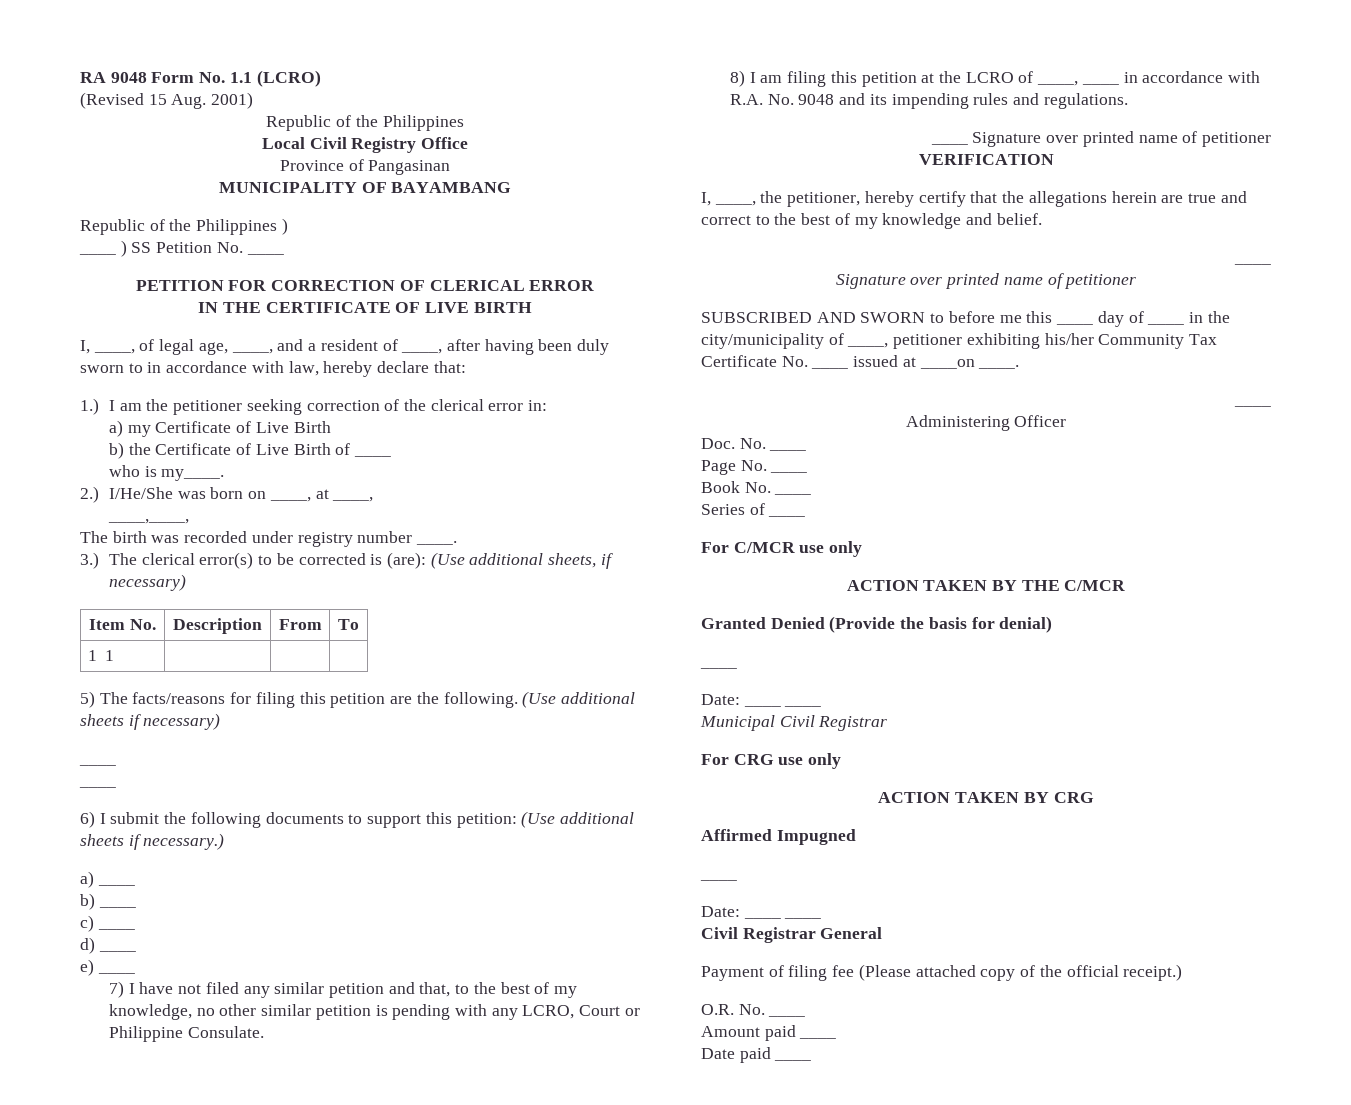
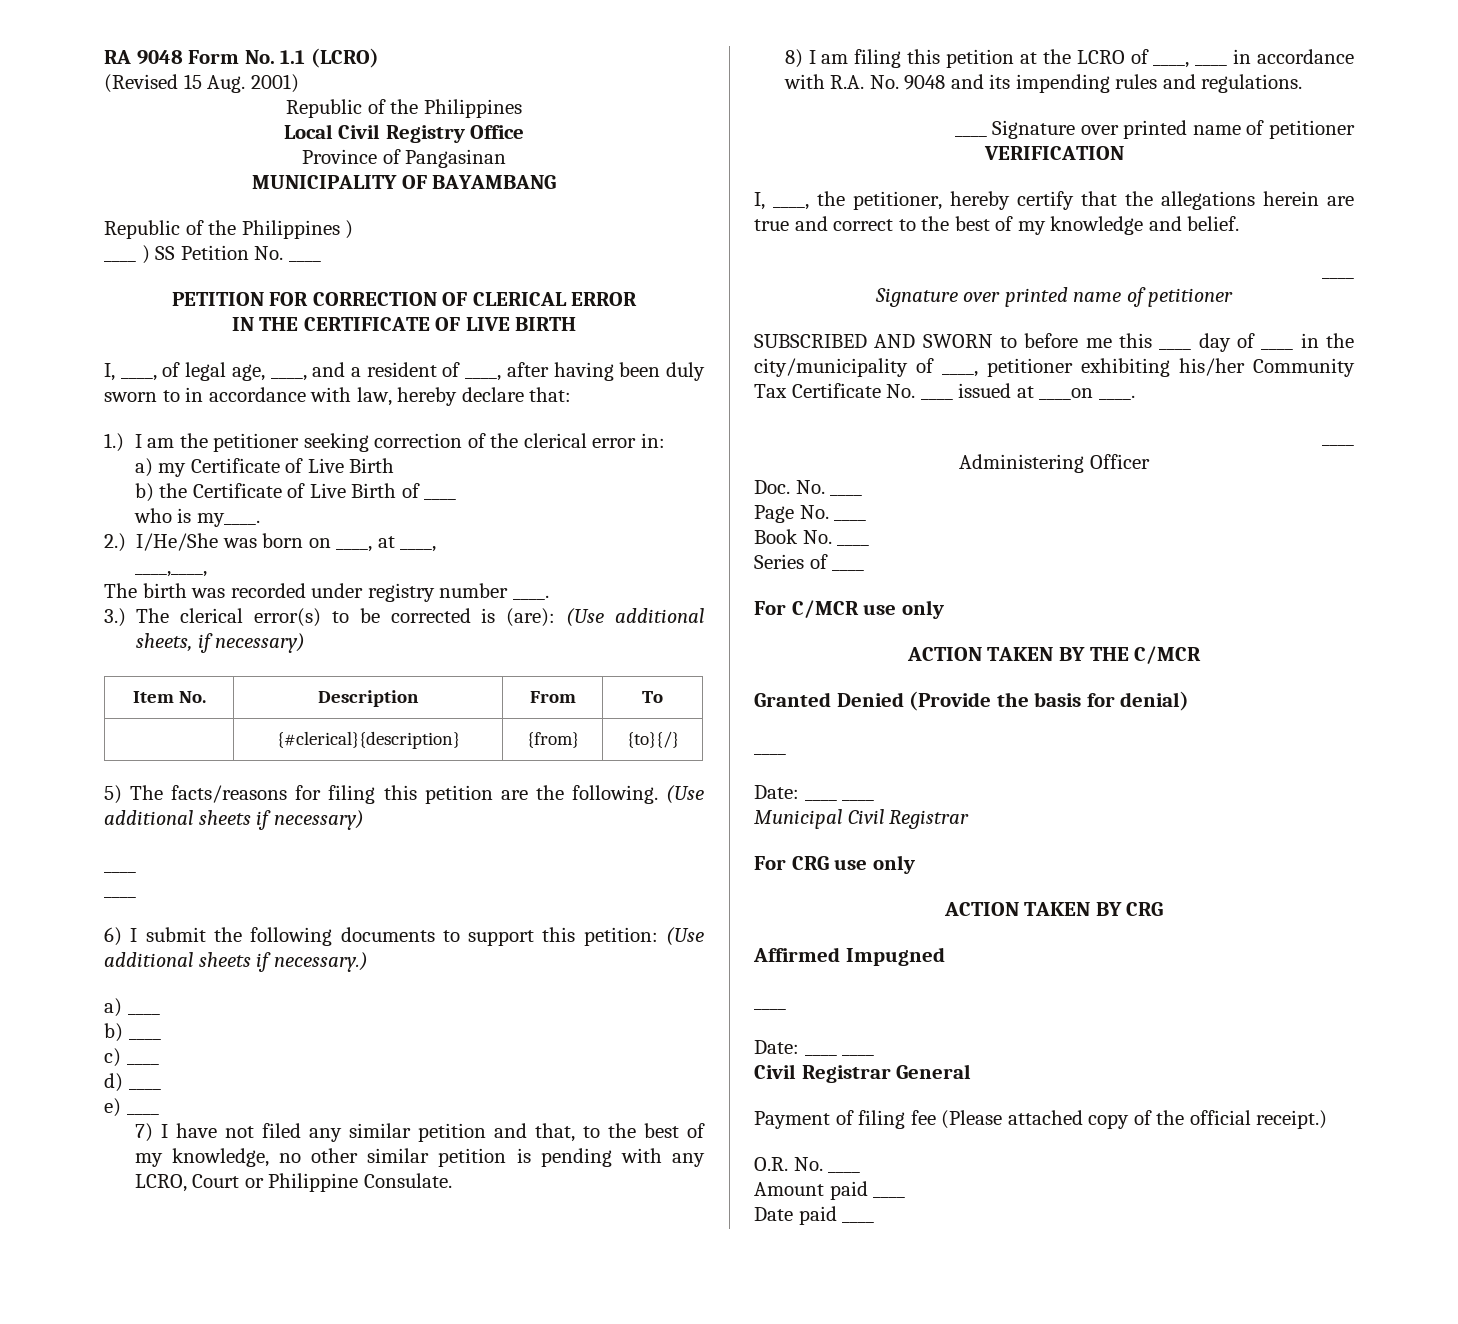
[87,650,115,661] 1 1 | | | -> [276,731,460,749] [526,732,579,748] [626,731,679,748] | {#clerical}{description} | {from} | {to}{/}

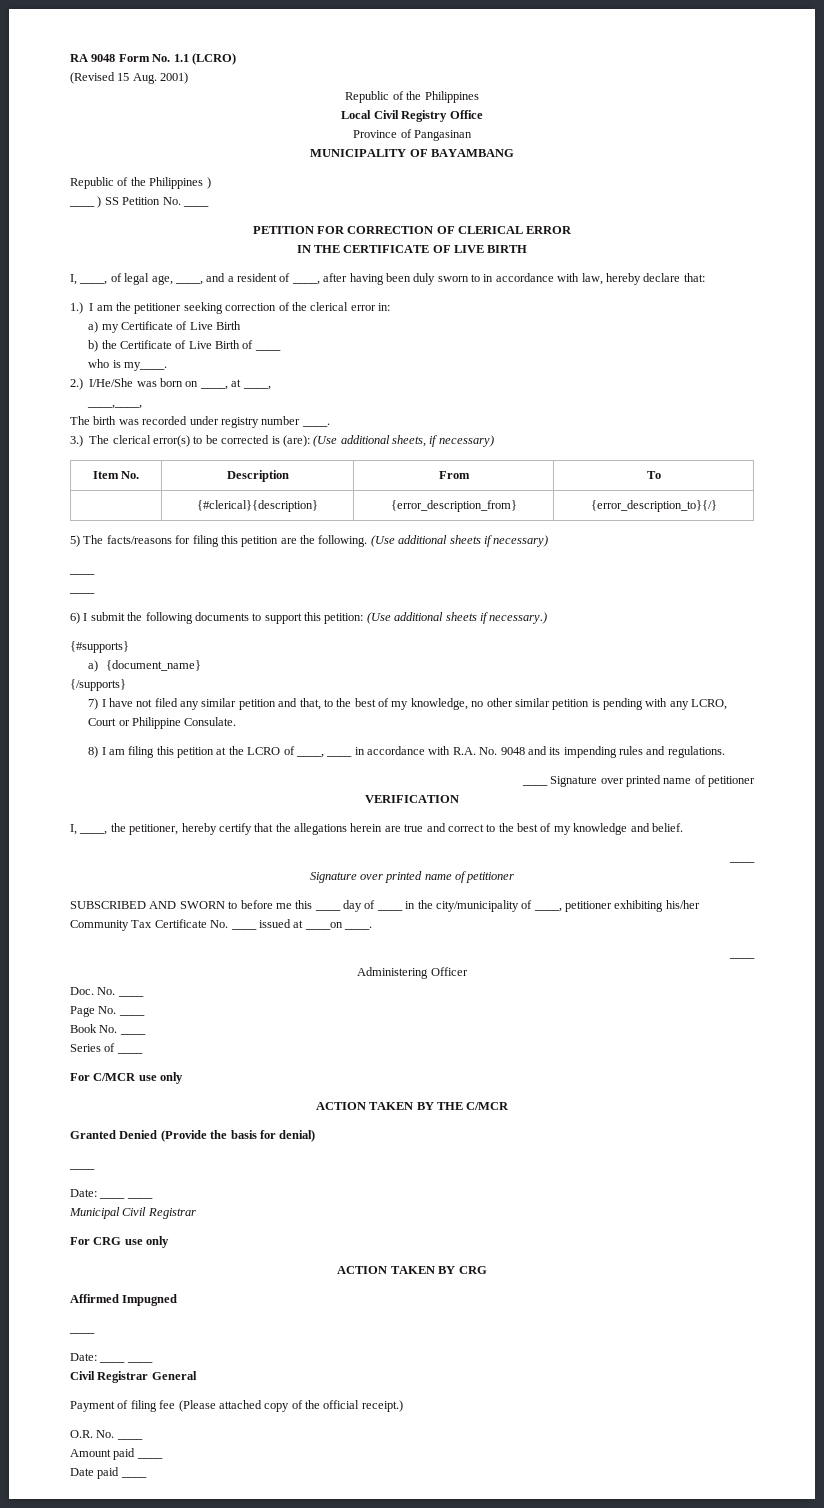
[526,732,579,748] [626,731,679,748] {from} | {to}{/} -> [390,500,517,512] [590,500,717,512] {error_description_from} | {error_description_to}{/}
[104,998,160,1017] [104,1023,161,1042] [104,1048,159,1067] [104,1073,161,1092] [104,1098,159,1117] a) ____ // b) ____ // c) ____ // d) ____ // e) ____ -> [70,641,129,653] [88,660,202,672] [70,679,126,691] {#supports} // a) {document_name} // {/supports}

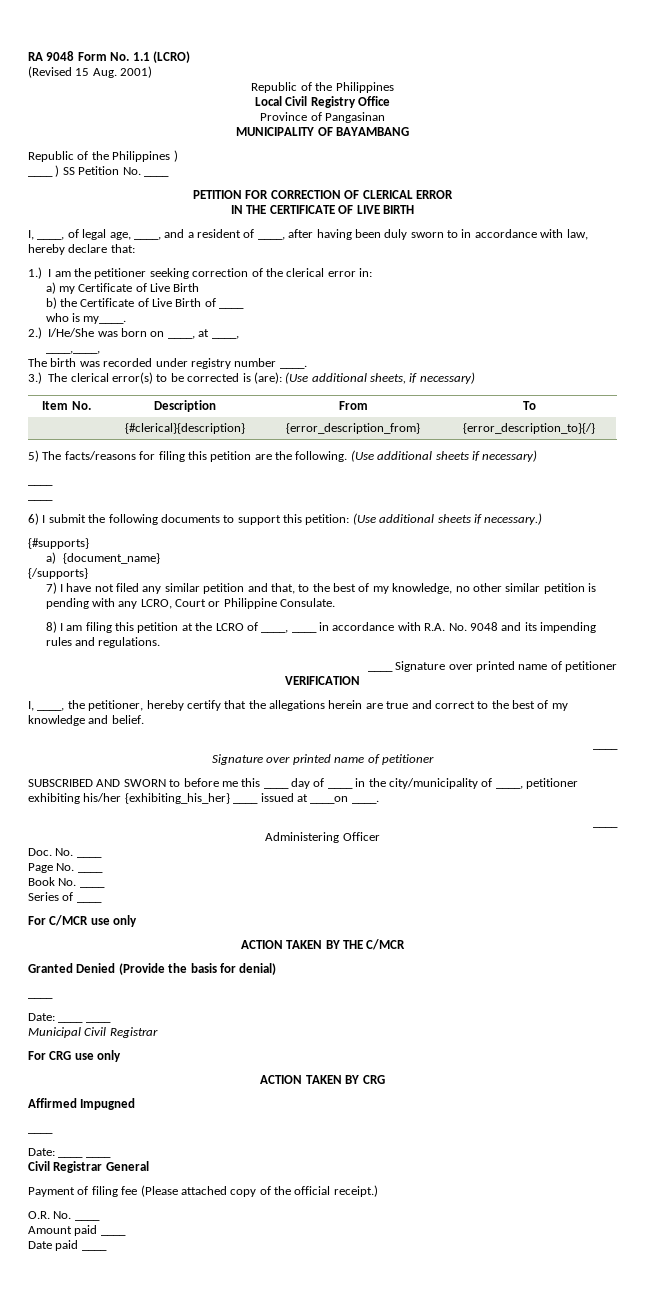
[70,919,229,931] Community Tax Certificate No. -> [124,793,230,804] {exhibiting_his_her}

